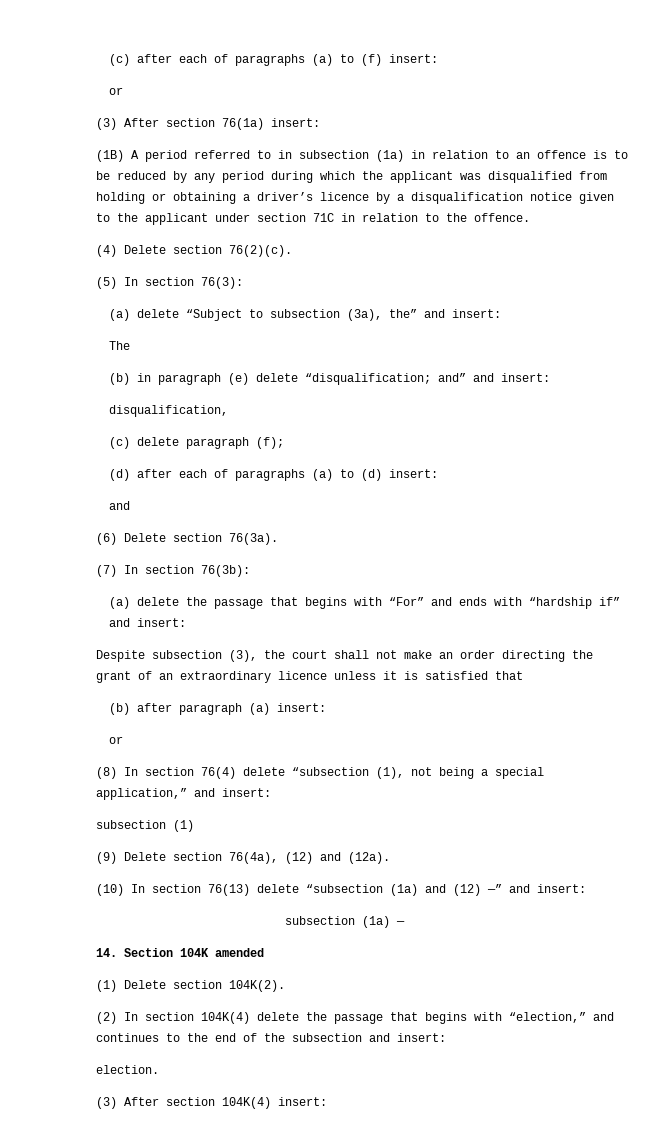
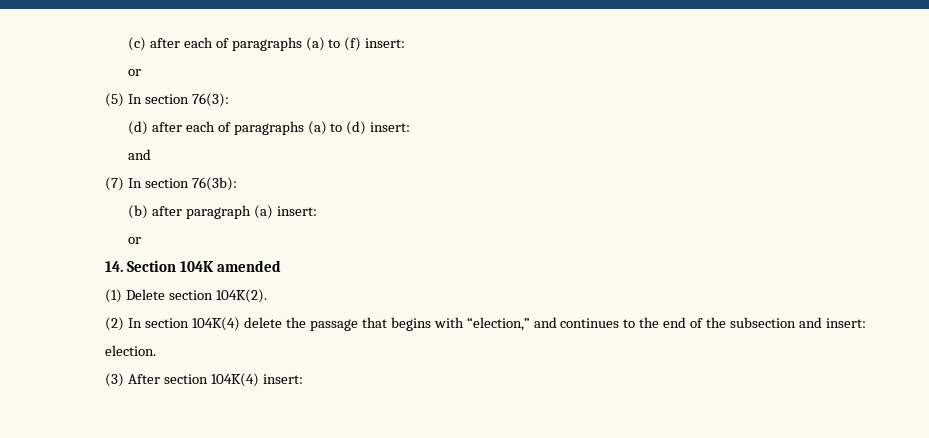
[95,118,320,130] [95,150,628,162] [95,171,607,183] [95,192,614,204] [95,213,530,225] [95,245,292,257] [95,277,243,289] [109,309,502,321] [109,341,131,350] [109,373,551,385] [109,405,229,417] [109,437,285,449] (3) After section 76(1a) insert: // (1B) A period referred to in subsection (1a) in relation to an offence is to be reduced by any period during which the applicant was disqualified from holding or obtaining a driver’s licence by a disqualification notice given to the applicant under section 71C in relation to the offence. // (4) Delete section 76(2)(c). // (5) In section 76(3): // (a) delete “Subject to subsection (3a), the” and insert: // The // (b) in paragraph (e) delete “disqualification; and” and insert: // disqualification, // (c) delete paragraph (f); -> [105,93,230,107] (5) In section 76(3):
[95,533,278,545] // (6) Delete section 76(3a). -> (151, 154) none
[109,597,621,609] [109,618,187,627] [95,650,593,662] [95,671,523,683] // (a) delete the passage that begins with “For” and ends with “hardship if” and insert: // Despite subsection (3), the court shall not make an order directing the grant of an extraordinary licence unless it is satisfied that -> (238, 184) none
[95,767,544,779] [95,788,271,800] [95,820,194,832] [95,852,390,864] [95,884,586,896] [284,916,405,928] // (8) In section 76(4) delete “subsection (1), not being a special application,” and insert: // subsection (1) // (9) Delete section 76(4a), (12) and (12a). // (10) In section 76(13) delete “subsection (1a) and (12) —” and insert: // subsection (1a) — -> (141, 240) none

